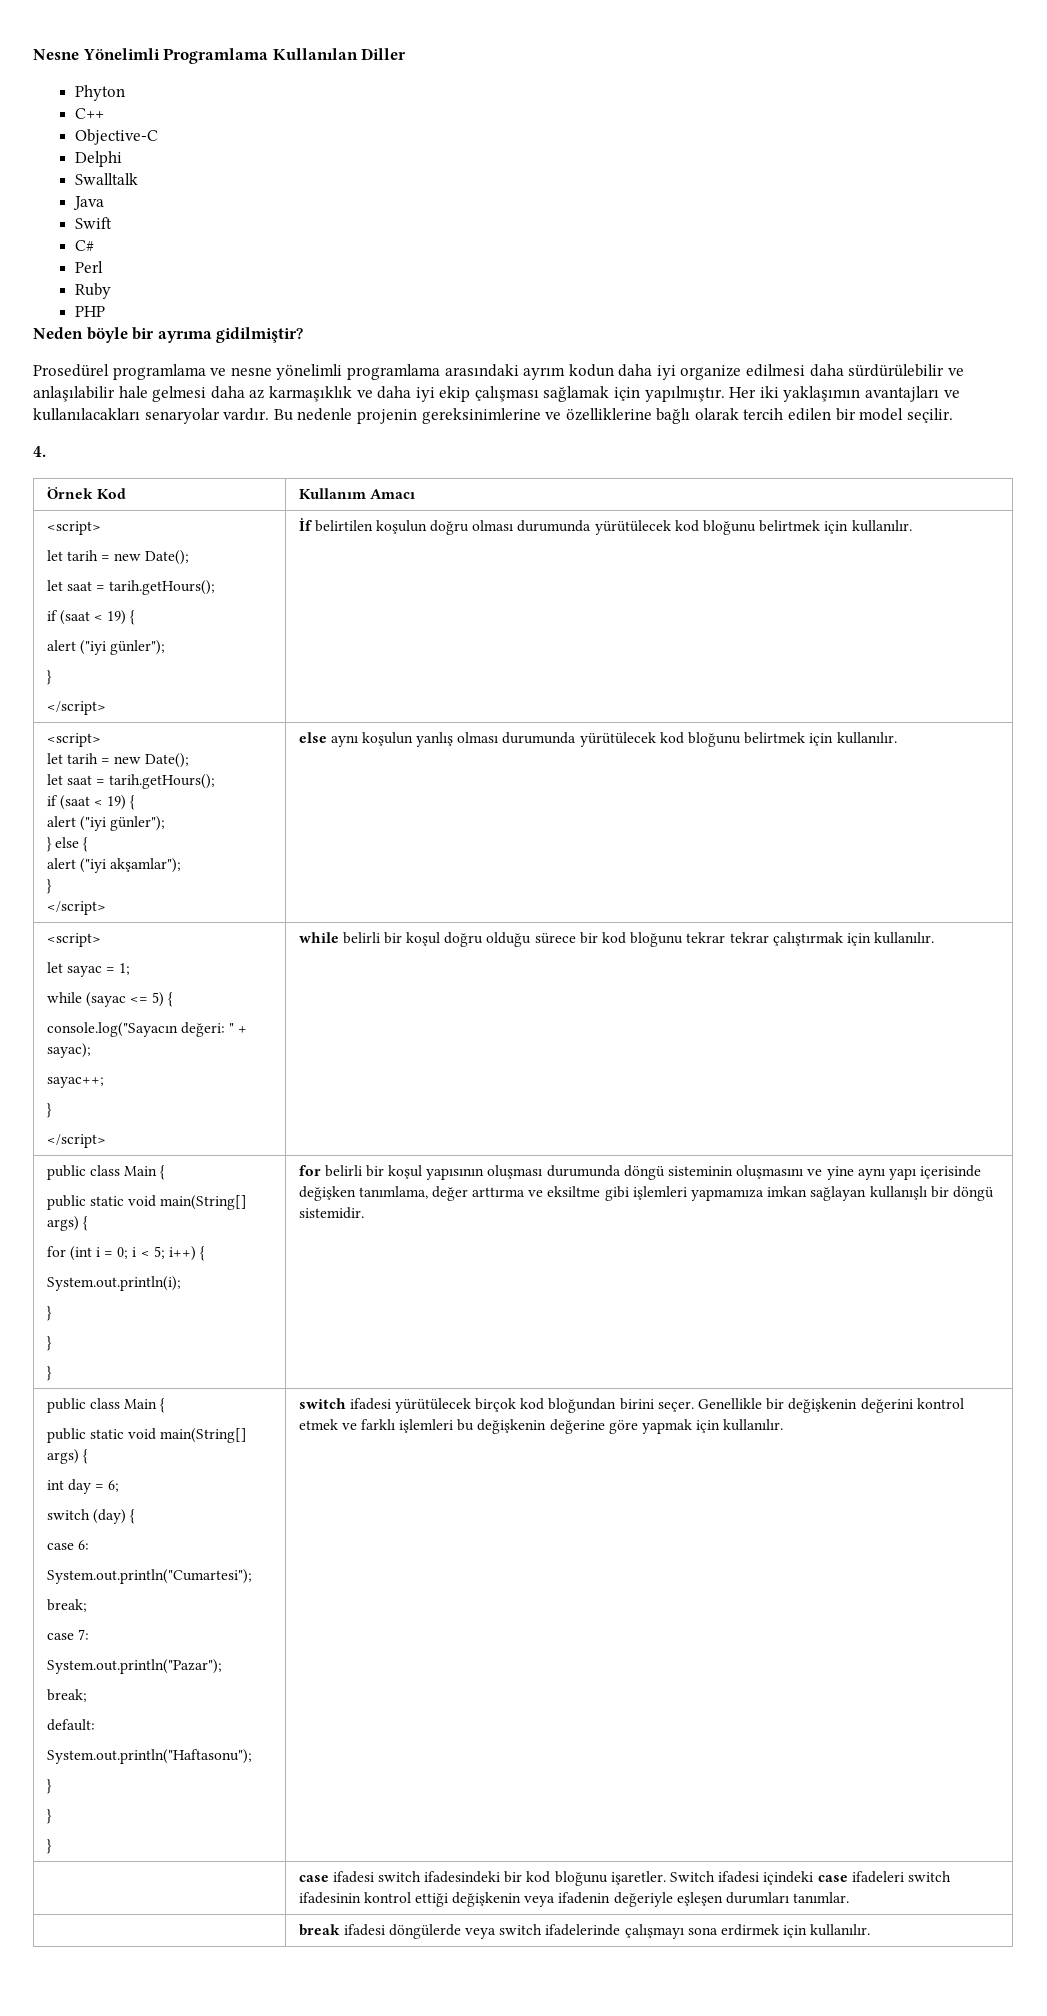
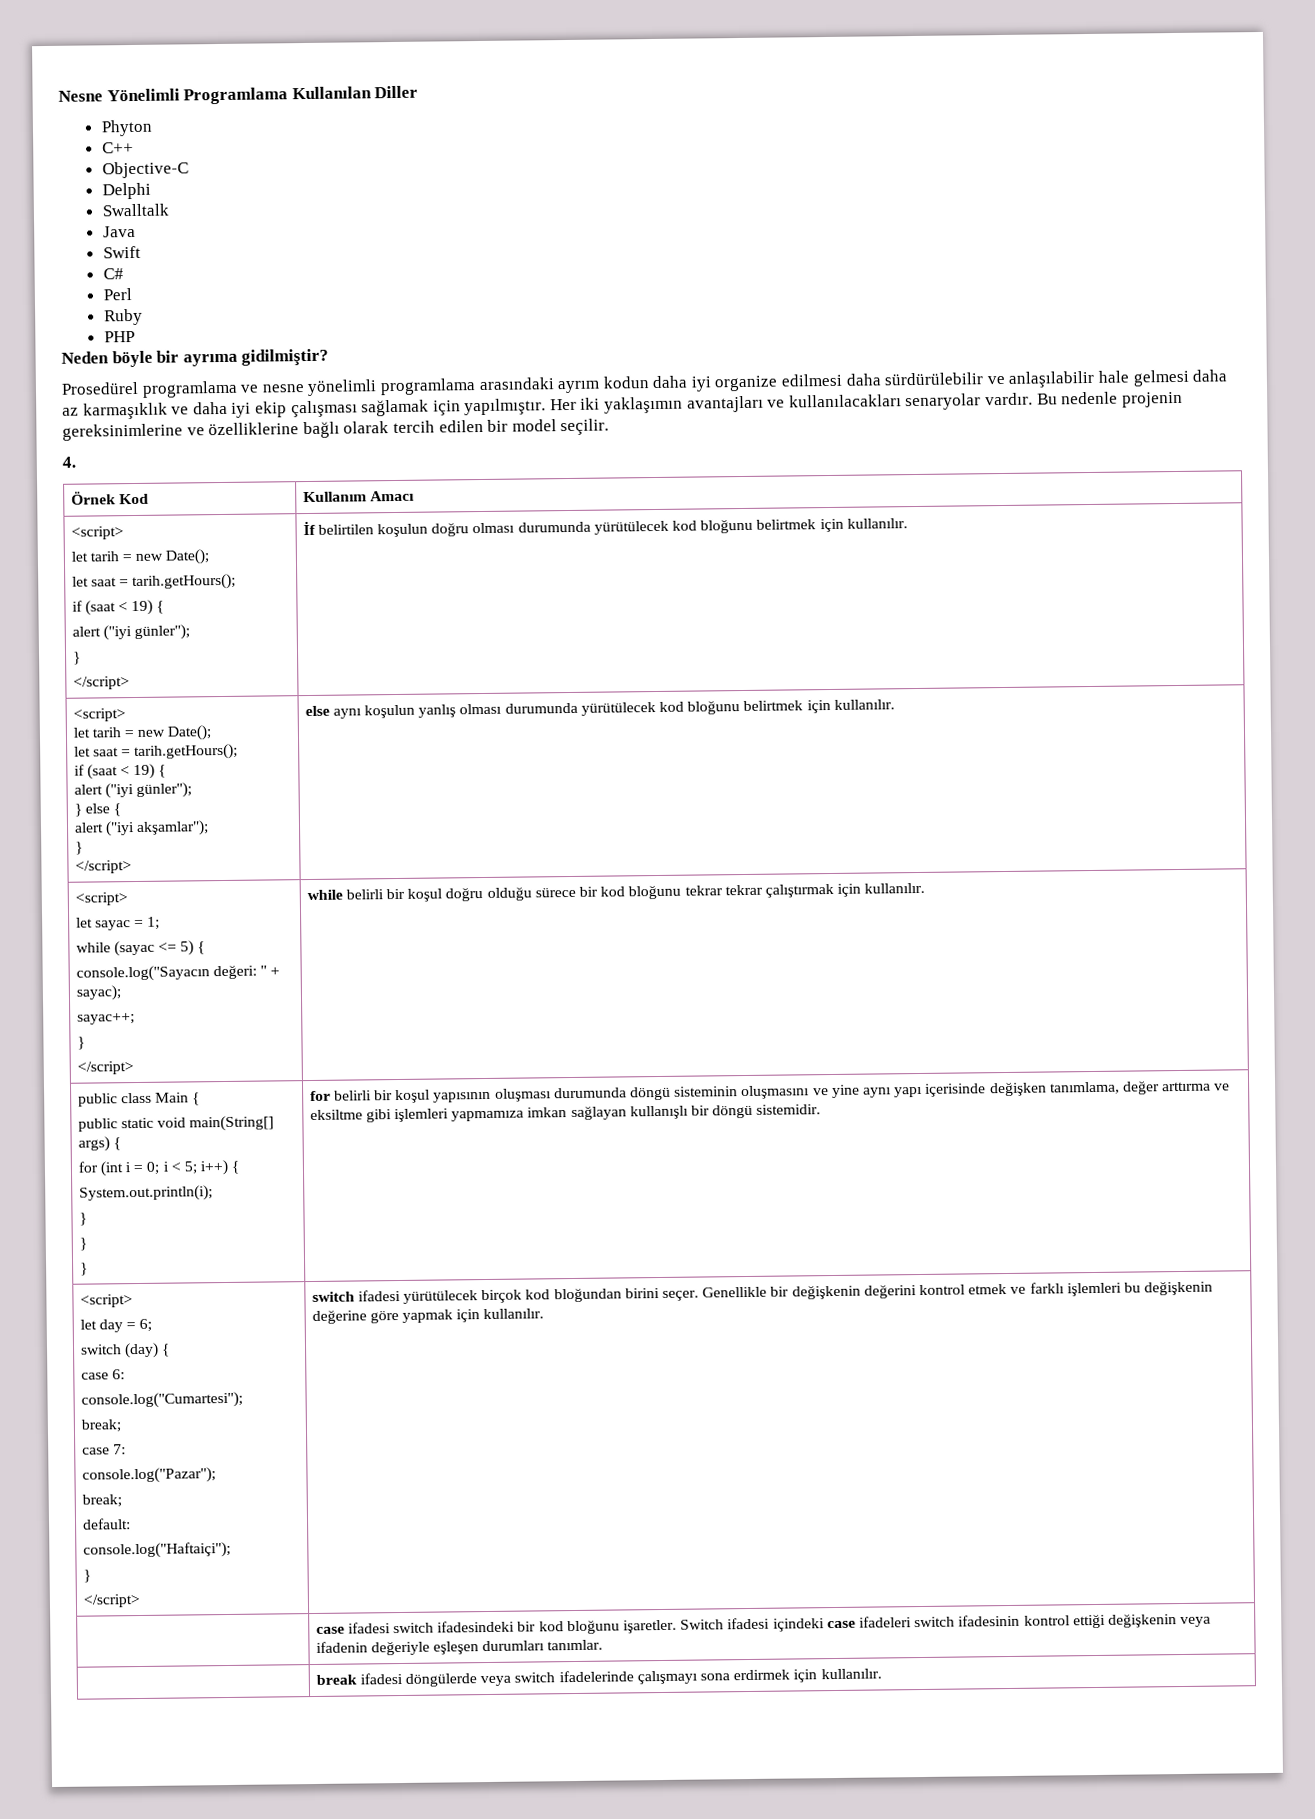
[46,1398,166,1413] [46,1428,248,1443] [46,1449,88,1464] [46,1480,64,1490] public class Main { // public static void main(String[] args) { // int -> [79,1294,133,1308] [79,1319,97,1330] <script> // let
[46,1569,252,1584] System.out.println("Cumartesi"); -> [80,1391,243,1409] console.log("Cumartesi");
[46,1659,222,1674] System.out.println("Pazar"); -> [81,1467,216,1484] console.log("Pazar");
[46,1749,252,1764] [46,1779,52,1794] [46,1809,52,1824] [46,1839,52,1854] System.out.println("Haftasonu"); // } // } // } -> [82,1541,231,1559] [82,1569,91,1583] [82,1594,141,1608] console.log("Haftaiçi"); // } // </script>

